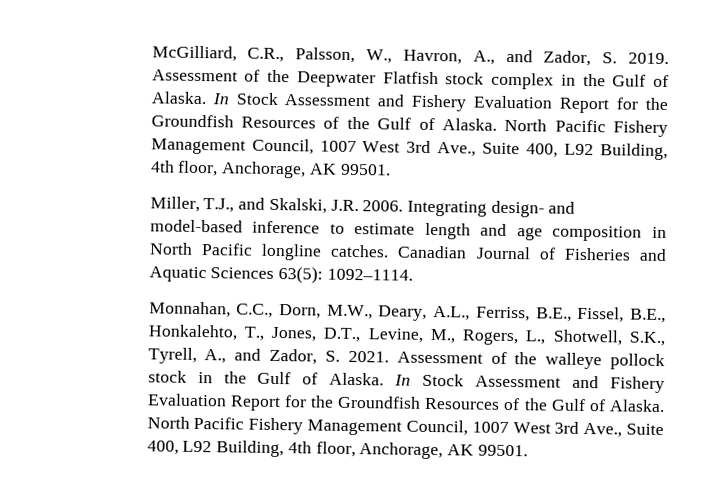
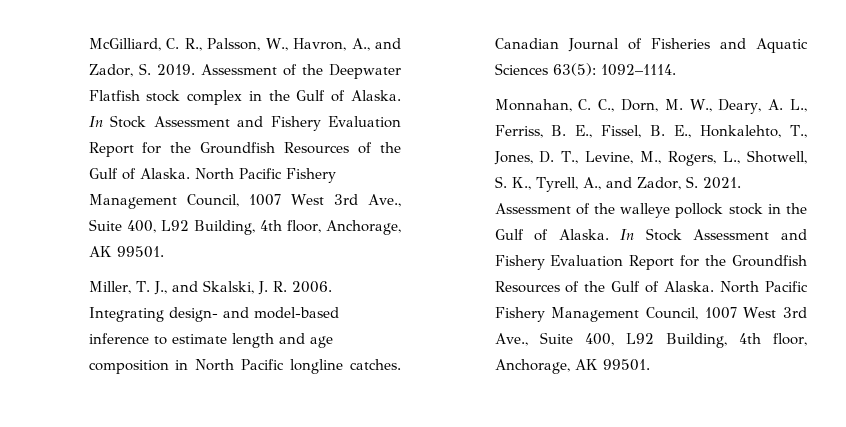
[247,47,285,63] C.R., -> [166,38,202,51] C. R.,
[203,197,359,214] T.J., and Skalski, J.R. -> [135,280,287,295] T. J., and Skalski, J. R.
[236,303,667,324] C.C., Dorn, M.W., Deary, A.L., Ferriss, B.E., Fissel, B.E., -> [578,99,807,114] [494,125,692,138] C. C., Dorn, M. W., Deary, A. L., Ferriss, B. E., Fissel, B. E.,
[323,327,361,343] D.T., -> [539,151,579,164] D. T.,
[629,331,666,347] S.K., -> [494,176,531,190] S. K.,

